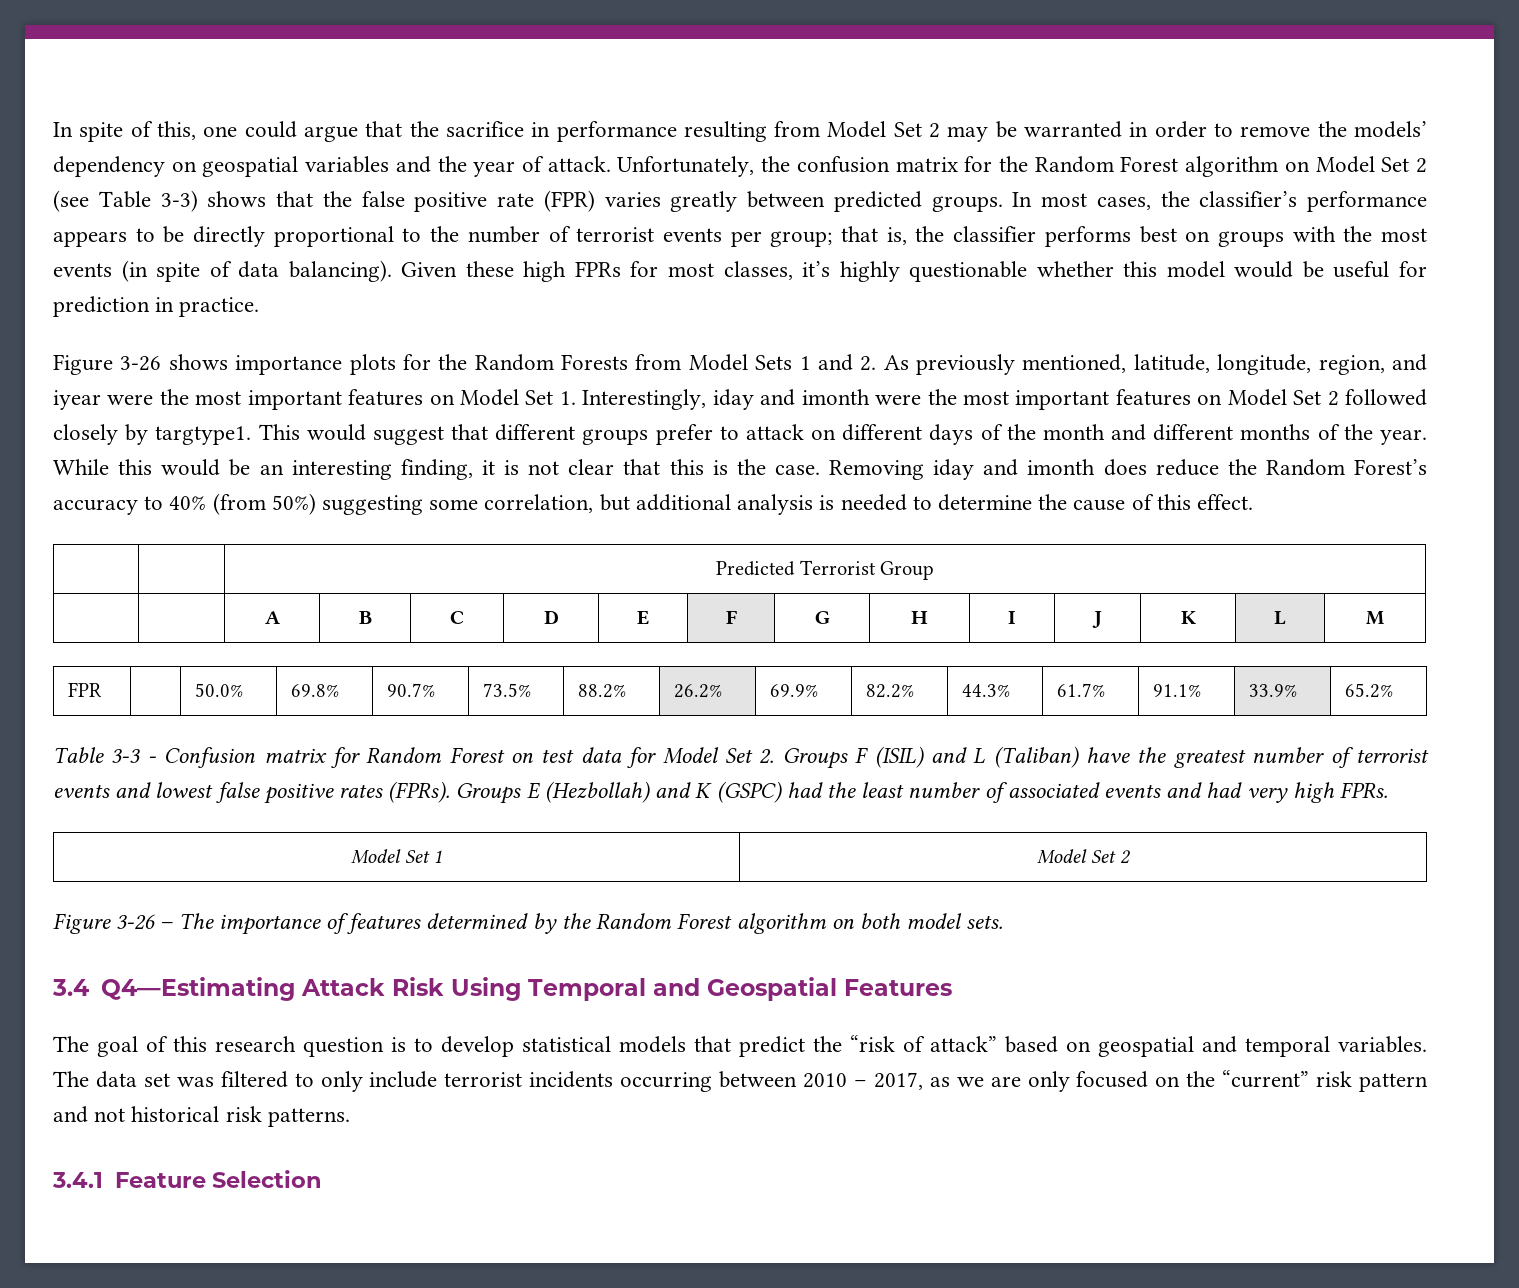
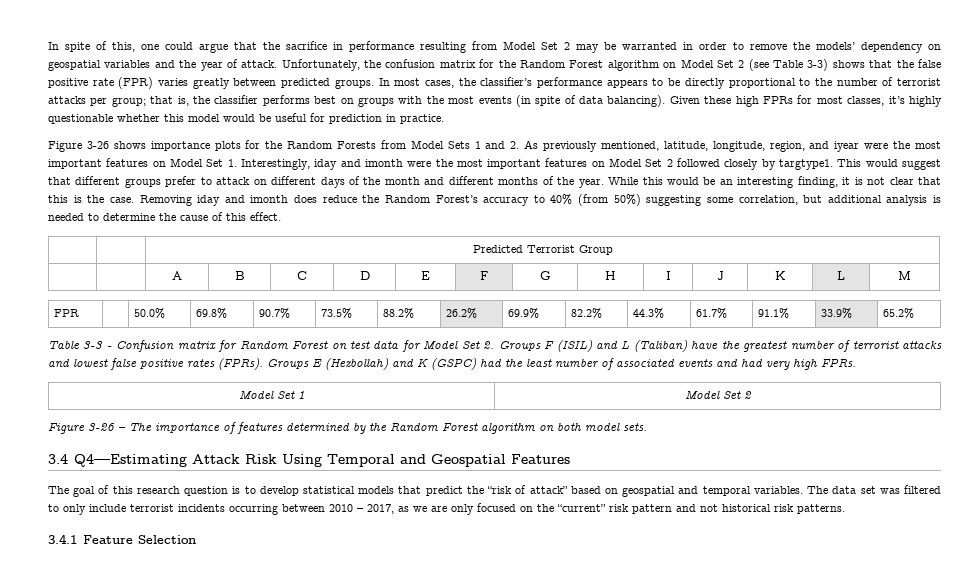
[662,228,722,242] events -> [48,96,86,104] attacks
[53,784,110,798] events -> [902,341,943,349] attacks

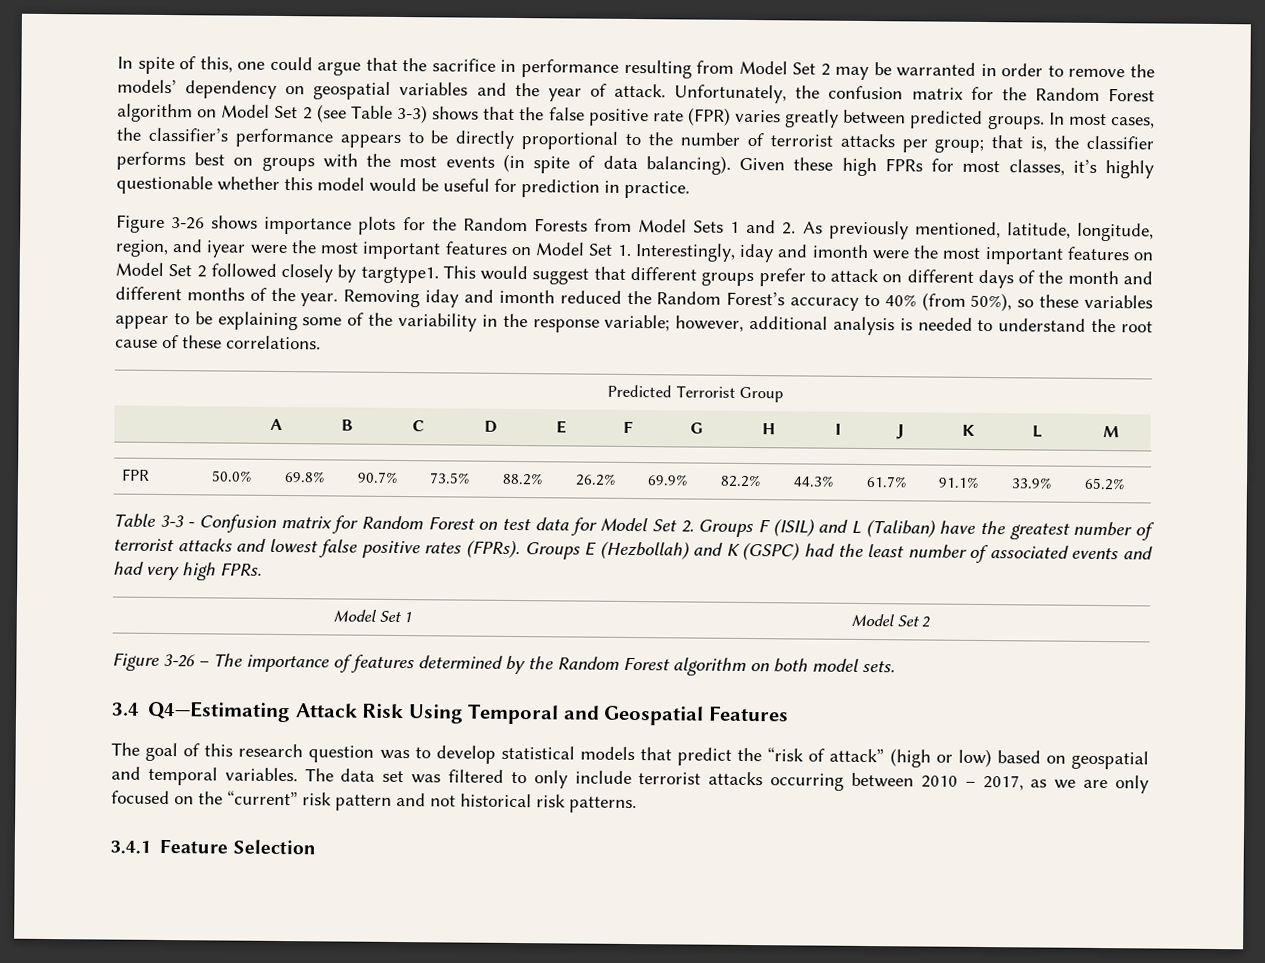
[608,176,941,188] [48,195,134,203] While this would be an interesting finding, it is not clear that this is the case. -> (339, 300) none
[294,195,357,203] does reduce -> [559,290,622,304] reduced
[613,194,823,206] 50%) suggesting some correlation, but -> [970,292,1154,312] [115,311,745,333] 50%), so these variables appear to be explaining some of the variability in the response variable; however,
[103,212,281,221] determine the cause of this effect. -> [998,318,1154,333] [115,334,321,350] understand the root cause of these correlations.
[232,486,241,494] is -> [379,749,410,760] was
(568, 490) none -> [889,748,992,768] (high or low)
[178,504,225,512] incidents -> [708,771,764,786] attacks

